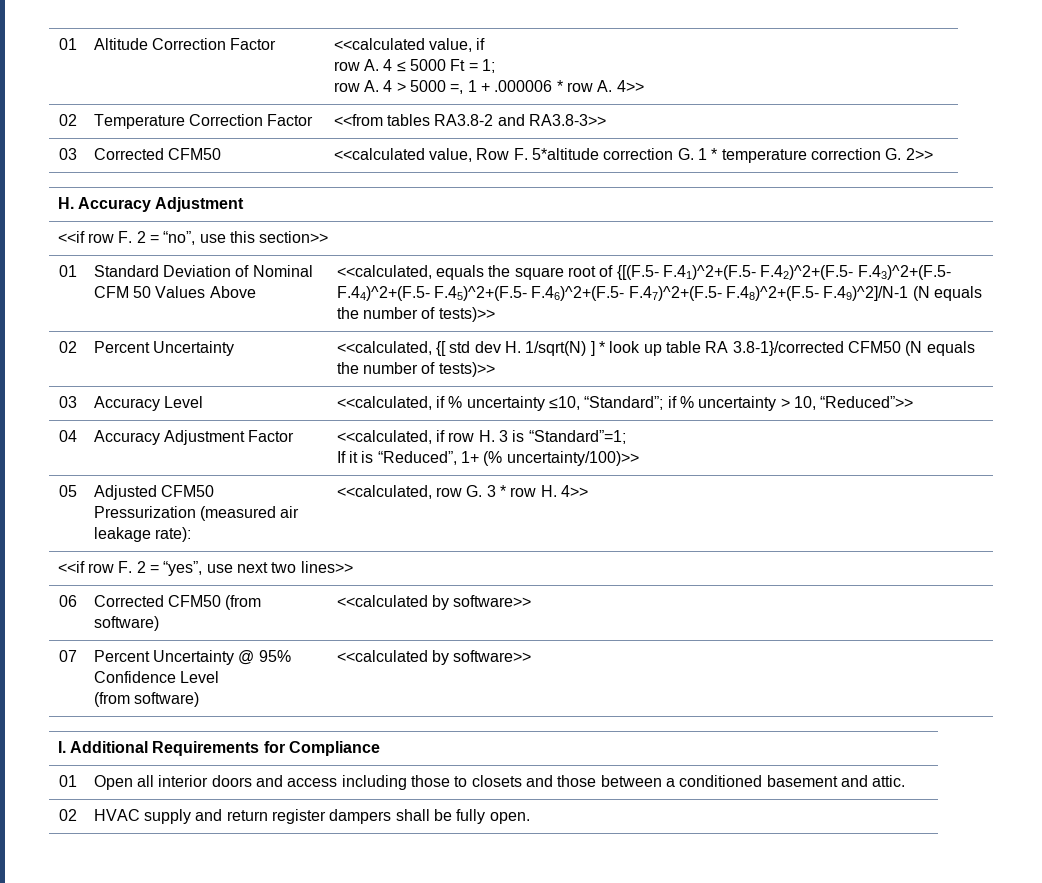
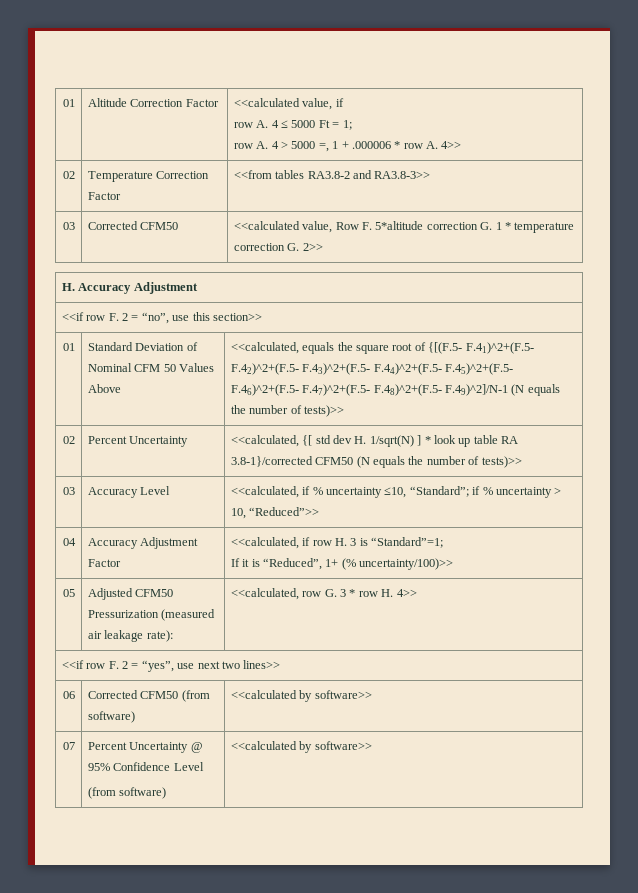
[57,741,381,756] [58,775,77,787] [93,775,906,790] [58,809,77,821] [93,809,530,824] // I. Additional Requirements for Compliance // 01 | Open all interior doors and access including those to closets and those between a conditioned basement and attic. // 02 | HVAC supply and return register dampers shall be fully open. -> (372, 745) none

